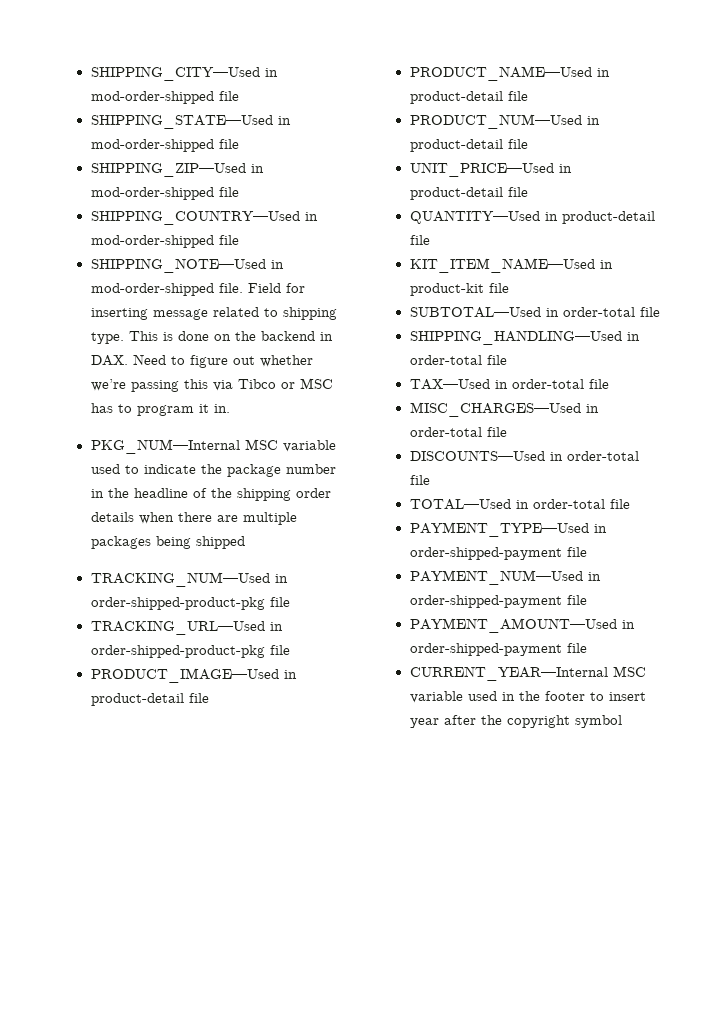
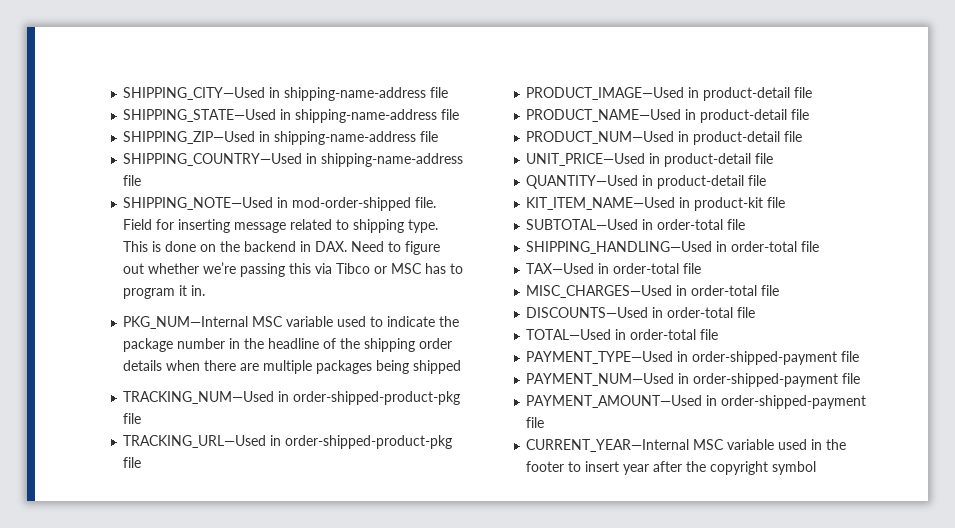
[90,91,214,104] mod-order-shipped -> [284,87,427,101] shipping-name-address
[90,139,214,152] mod-order-shipped -> [295,109,438,123] shipping-name-address
[90,187,214,200] mod-order-shipped -> [274,131,417,145] shipping-name-address
[90,235,214,248] mod-order-shipped -> [321,153,464,167] shipping-name-address

